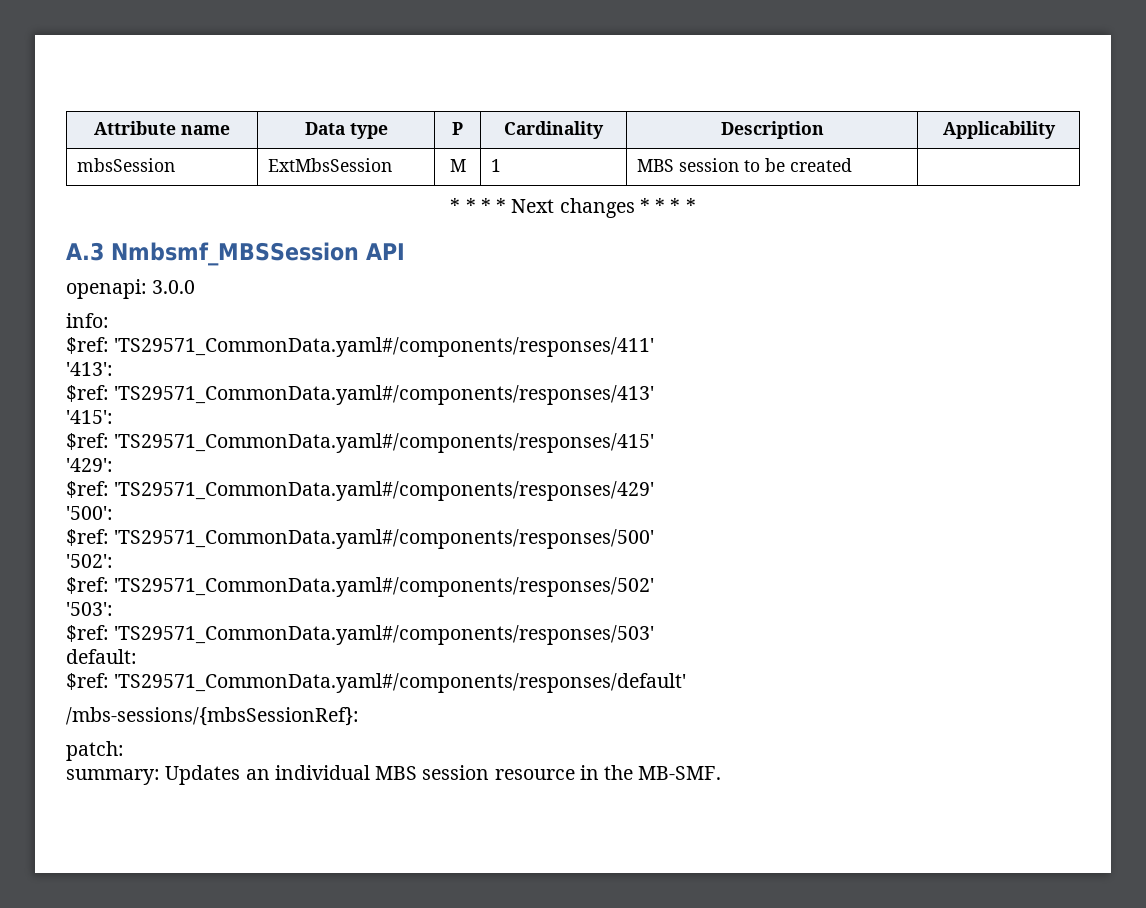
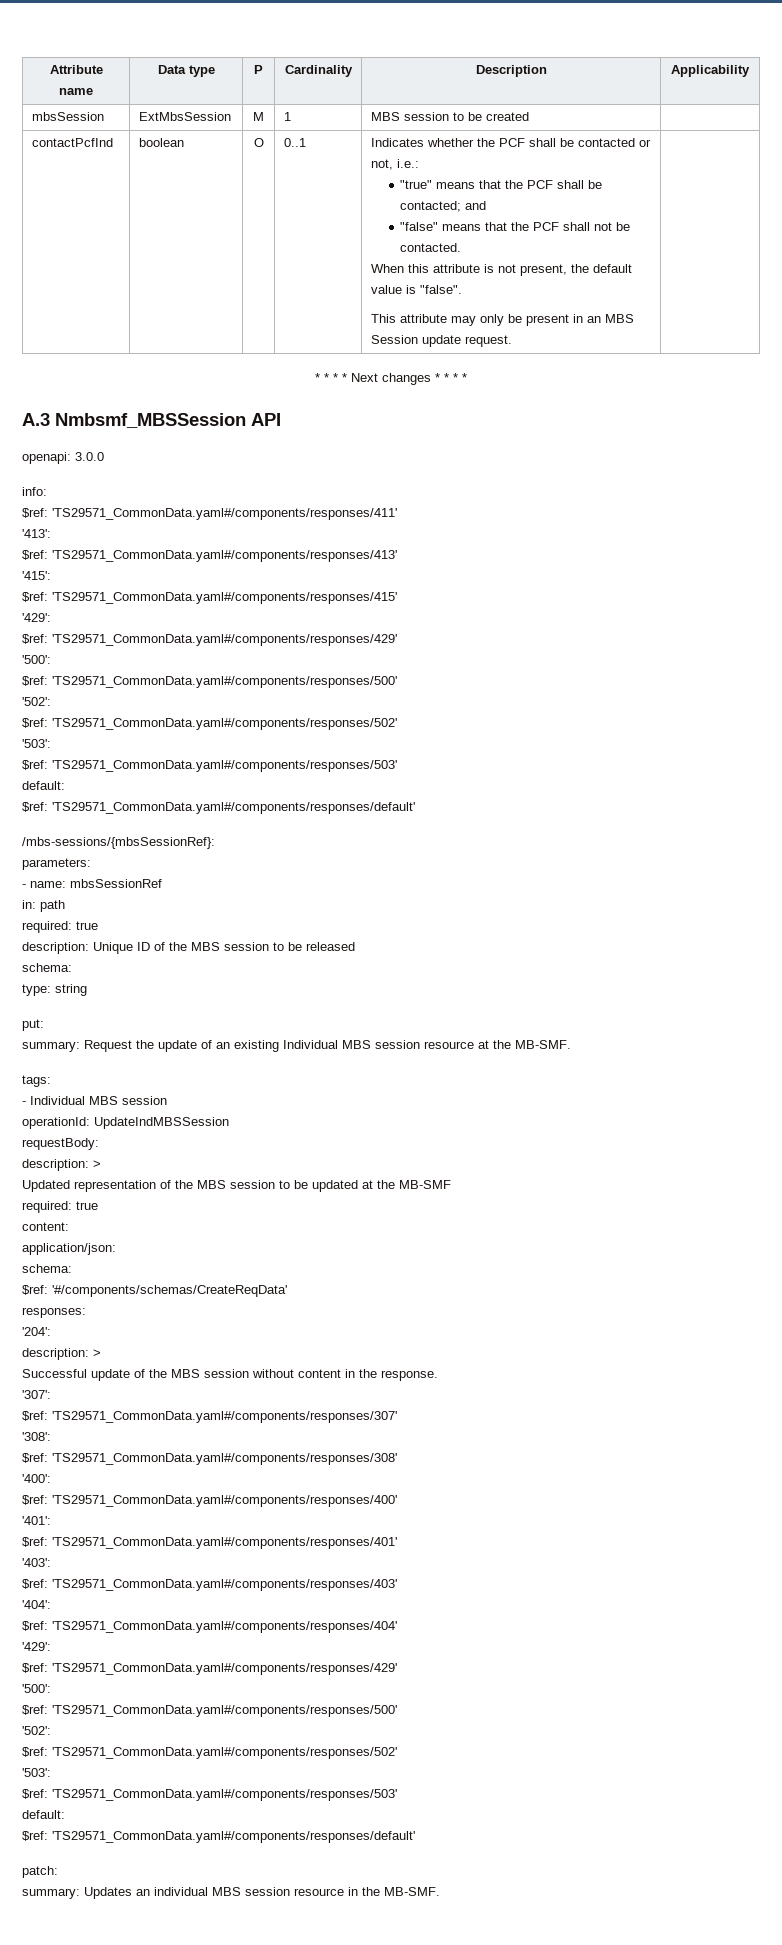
(852, 165) none -> [31,138,113,147] [138,138,184,147] [253,138,264,147] [283,138,306,147] [370,138,651,147] [370,159,419,170] [400,180,603,189] [400,201,487,212] [400,222,631,231] [400,243,462,252] [370,264,632,276] [370,285,462,294] [370,314,634,326] [370,335,512,347] // contactPcfInd | boolean | O | 0..1 | Indicates whether the PCF shall be contacted or not, i.e.: // "true" means that the PCF shall be contacted; and // "false" means that the PCF shall not be contacted. // When this attribute is not present, the default value is "false". // This attribute may only be present in an MBS Session update request. |
(359, 716) none -> [22,858,91,870] [22,879,162,888] [22,900,65,912] [22,921,98,933] [22,942,355,954] [22,963,72,972] [22,984,87,996] [22,1019,44,1031] [22,1040,571,1052] [22,1075,51,1087] [22,1096,167,1105] [22,1117,229,1129] [22,1138,99,1150] [22,1159,101,1171] [22,1180,451,1192] [22,1201,98,1213] [22,1222,69,1231] [22,1243,116,1255] [22,1264,72,1273] [22,1285,287,1297] [22,1307,86,1318] [22,1327,51,1336] [22,1348,101,1360] [22,1369,438,1381] [22,1390,51,1399] [22,1411,397,1423] [22,1432,51,1441] [22,1453,397,1465] [22,1474,51,1483] [22,1495,397,1507] [22,1516,51,1525] [22,1537,397,1549] [22,1558,51,1567] [22,1579,397,1591] [22,1600,51,1609] [22,1621,397,1633] [22,1642,51,1651] [22,1663,397,1675] [22,1684,51,1693] [22,1705,397,1717] [22,1726,51,1735] [22,1747,397,1759] [22,1768,51,1777] [22,1789,397,1801] [22,1810,65,1819] [22,1831,415,1843] // parameters: // - name: mbsSessionRef // in: path // required: true // description: Unique ID of the MBS session to be released // schema: // type: string // put: // summary: Request the update of an existing Individual MBS session resource at the MB-SMF. // tags: // - Individual MBS session // operationId: UpdateIndMBSSession // requestBody: // description: > // Updated representation of the MBS session to be updated at the MB-SMF // required: true // content: // application/json: // schema: // $ref: '#/components/schemas/CreateReqData' // responses: // '204': // description: > // Successful update of the MBS session without content in the response. // '307': // $ref: 'TS29571_CommonData.yaml#/components/responses/307' // '308': // $ref: 'TS29571_CommonData.yaml#/components/responses/308' // '400': // $ref: 'TS29571_CommonData.yaml#/components/responses/400' // '401': // $ref: 'TS29571_CommonData.yaml#/components/responses/401' // '403': // $ref: 'TS29571_CommonData.yaml#/components/responses/403' // '404': // $ref: 'TS29571_CommonData.yaml#/components/responses/404' // '429': // $ref: 'TS29571_CommonData.yaml#/components/responses/429' // '500': // $ref: 'TS29571_CommonData.yaml#/components/responses/500' // '502': // $ref: 'TS29571_CommonData.yaml#/components/responses/502' // '503': // $ref: 'TS29571_CommonData.yaml#/components/responses/503' // default: // $ref: 'TS29571_CommonData.yaml#/components/responses/default'

